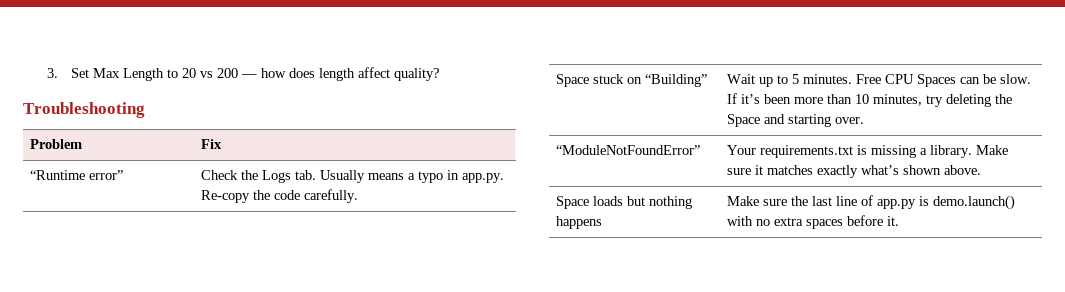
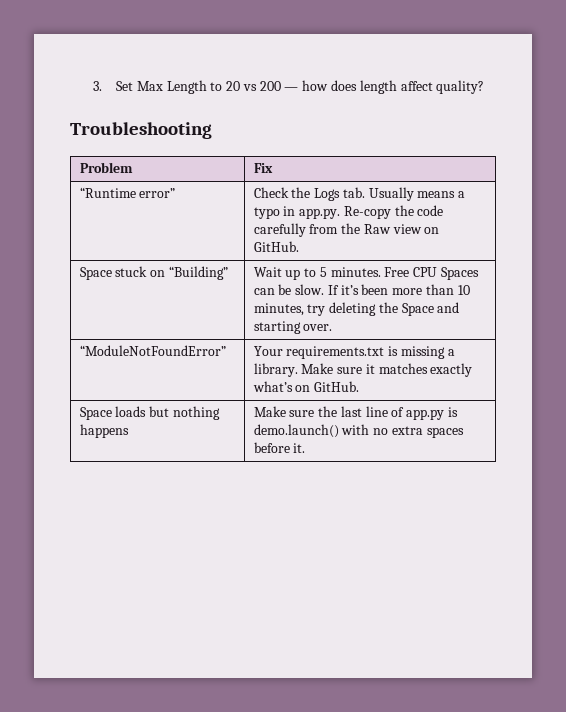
[303,189,358,203] carefully. -> [253,223,440,237] [253,241,299,252] carefully from the Raw view on GitHub.
[902,165,981,175] shown above. -> [295,381,360,392] on GitHub.

